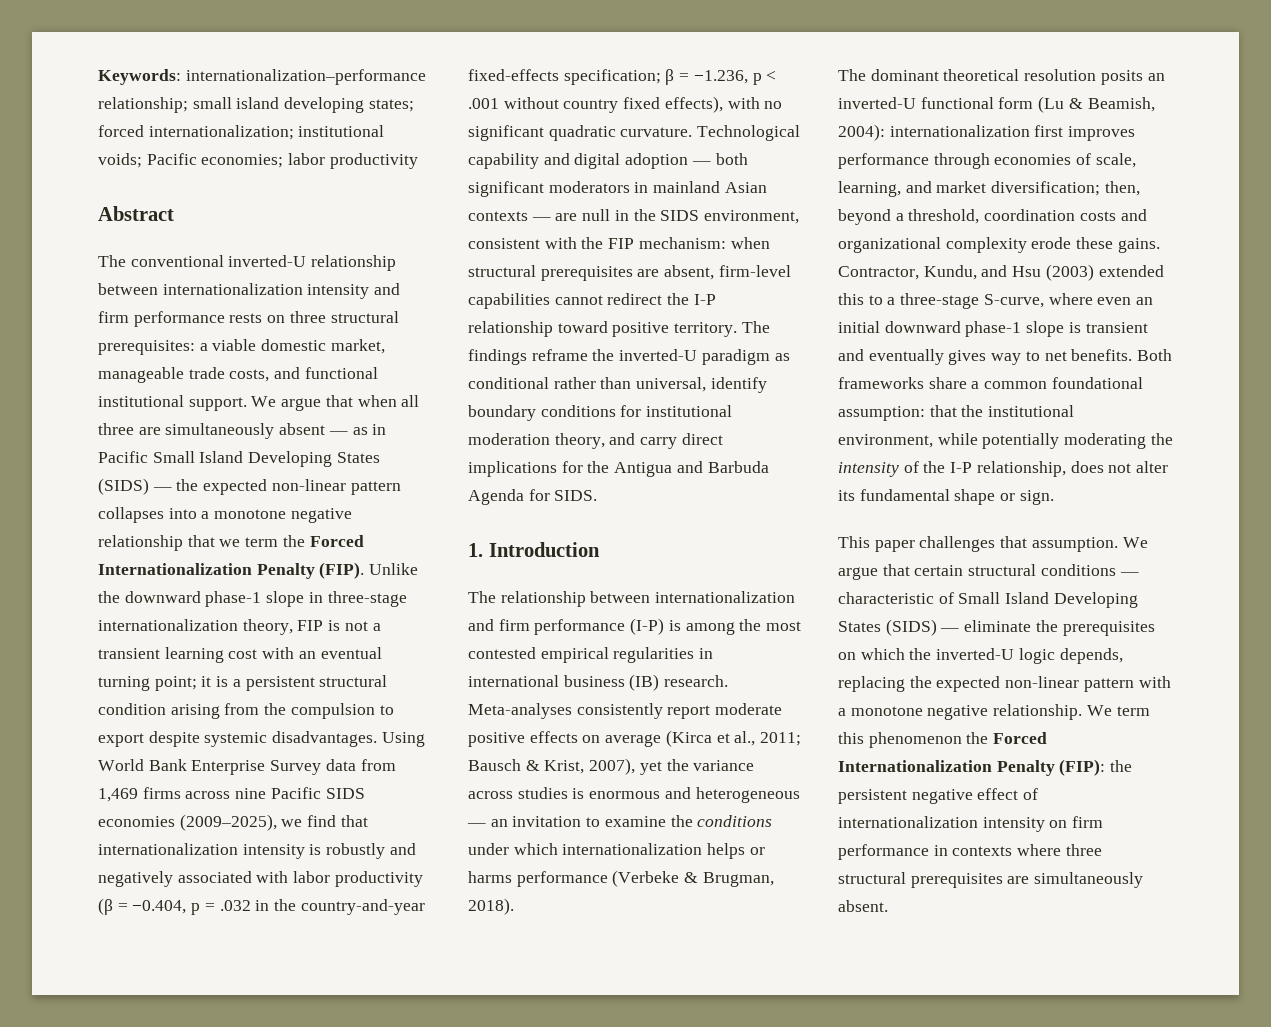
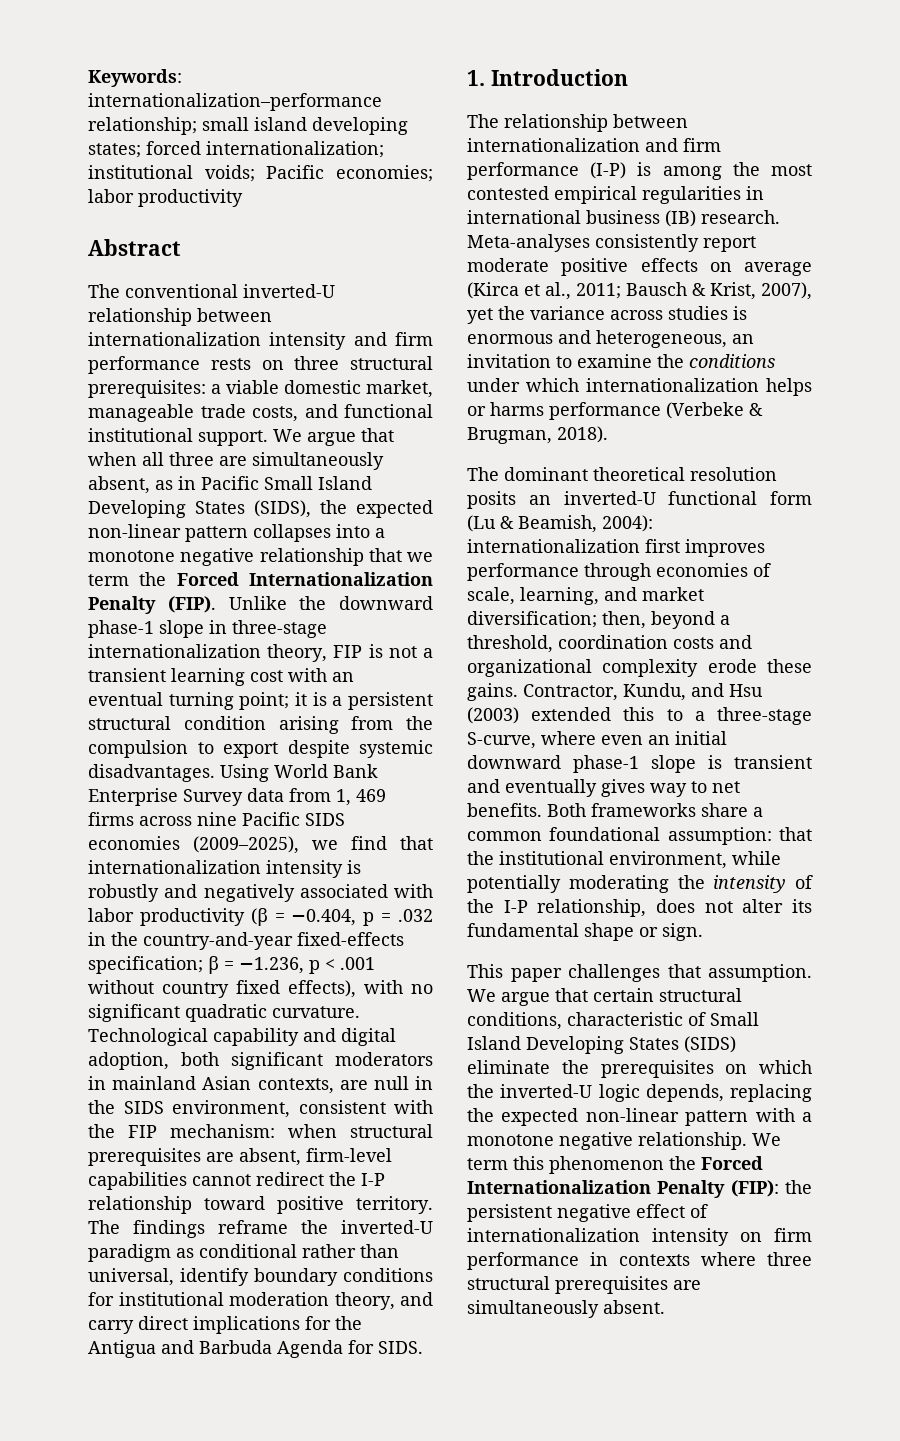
[279,423,348,435] absent — -> [88,476,150,494] absent,
[98,478,172,495] (SIDS) — -> [254,500,311,518] (SIDS),
[98,788,138,802] 1,469 -> [336,789,386,806] 1, 469
[625,153,711,169] adoption — -> [88,1052,169,1070] adoption,
[468,211,551,221] contexts — -> [257,1078,334,1094] contexts,
[695,787,800,803] [467,823,486,827] heterogeneous — -> [596,330,727,348] heterogeneous,
[1040,564,1139,576] conditions — -> [467,1012,562,1030] conditions,
[940,628,960,632] — -> (736, 1044) none

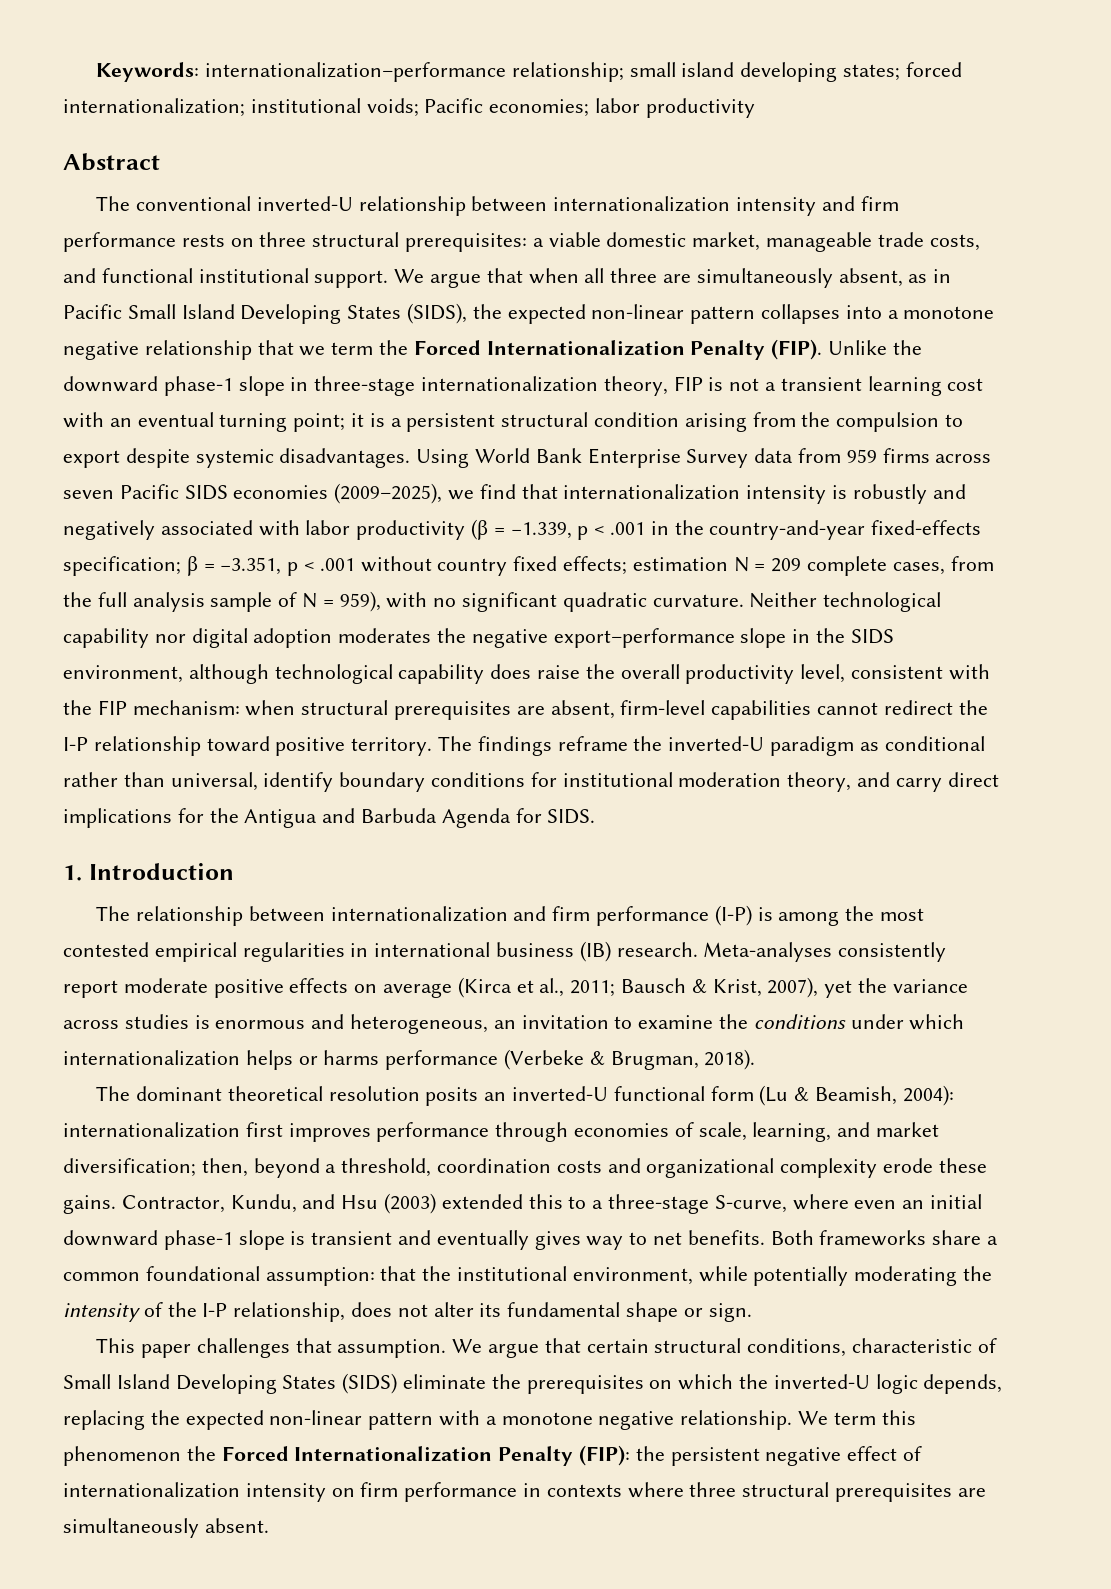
[336,789,386,806] 1, 469 -> [846,449,877,463] 959
[197,812,237,826] nine -> [63,490,114,499] seven
[291,909,433,926] −0.404, p = .032 -> [510,522,646,540] −1.339, p < .001
[239,957,304,974] −1.236, -> [220,557,282,575] −3.351,
[288,980,356,998] effects), -> [563,556,994,576] [63,591,381,612] effects; estimation N = 209 complete cases, from the full analysis sample of N = 959),
[88,1028,396,1046] [88,1052,433,1070] [88,1076,433,1094] [88,1100,290,1118] Technological capability and digital adoption, both significant moderators in mainland Asian contexts, are null in the SIDS environment, -> [749,592,942,612] [63,628,894,648] [63,664,846,684] Neither technological capability nor digital adoption moderates the negative export–performance slope in the SIDS environment, although technological capability does raise the overall productivity level,

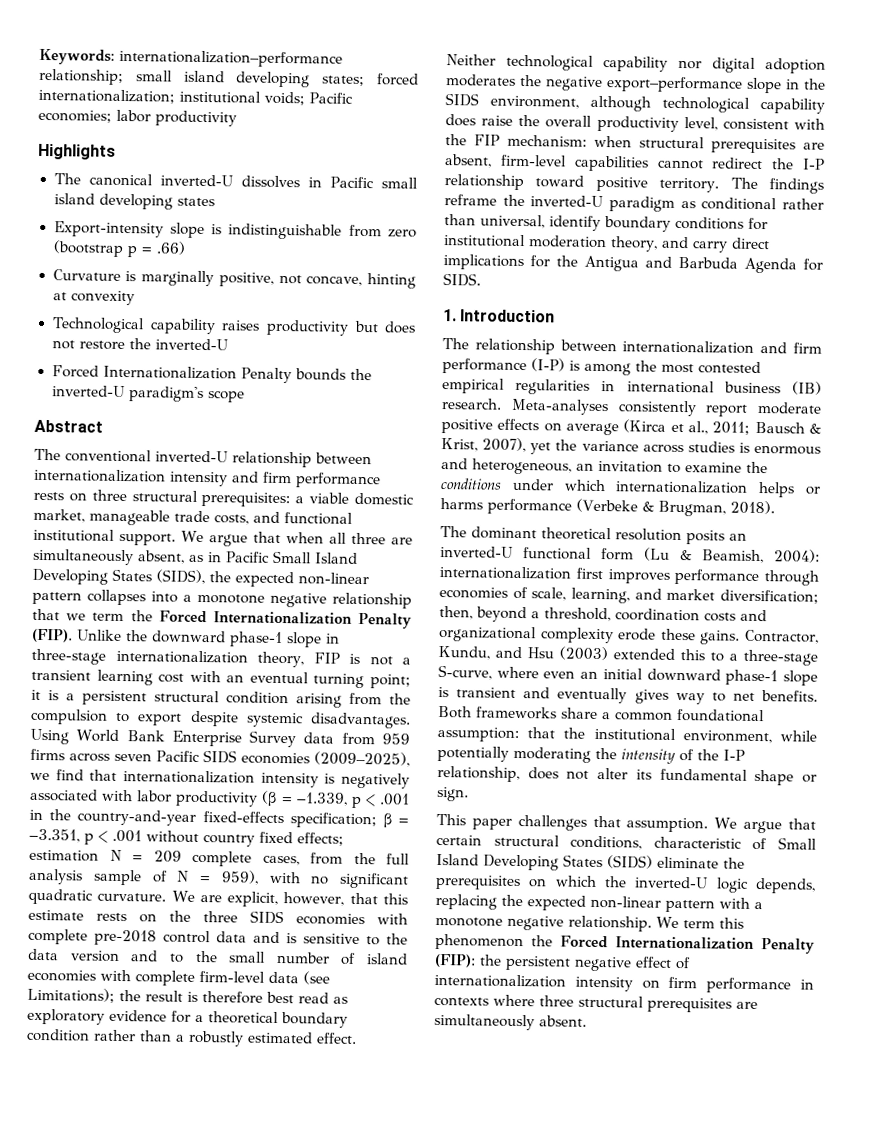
(755, 108) none -> [38,143,116,160] [53,173,418,189] [53,193,215,210] [53,221,418,240] [52,240,186,258] [52,269,416,289] [52,290,135,306] [51,317,417,336] [51,338,228,351] [51,365,372,384] [51,385,245,403] // Highlights // The canonical inverted-U dissolves in Pacific small island developing states // Export-intensity slope is indistinguishable from zero (bootstrap p = .66) // Curvature is marginally positive, not concave, hinting at convexity // Technological capability raises productivity but does not restore the inverted-U // Forced Internationalization Penalty bounds the inverted-U paradigm's scope
[852,484,966,504] robustly and -> (336, 778) none
(744, 600) none -> [171,890,408,907] [28,909,408,926] [28,928,408,946] [28,948,408,965] [27,969,330,986] [27,987,348,1004] [27,1008,348,1028] [26,1028,357,1047] We are explicit, however, that this estimate rests on the three SIDS economies with complete pre-2018 control data and is sensitive to the data version and to the small number of island economies with complete firm-level data (see Limitations); the result is therefore best read as exploratory evidence for a theoretical boundary condition rather than a robustly estimated effect.

